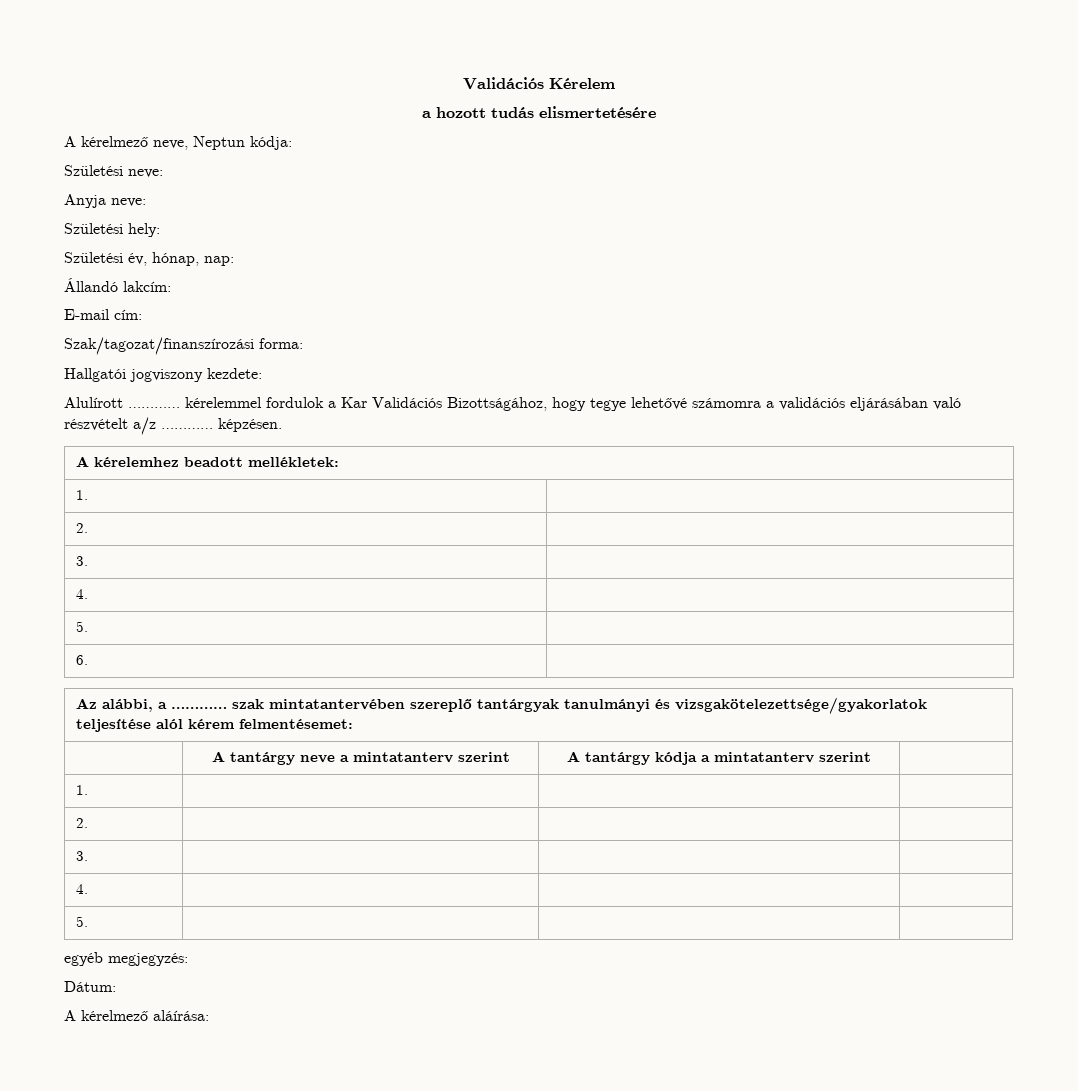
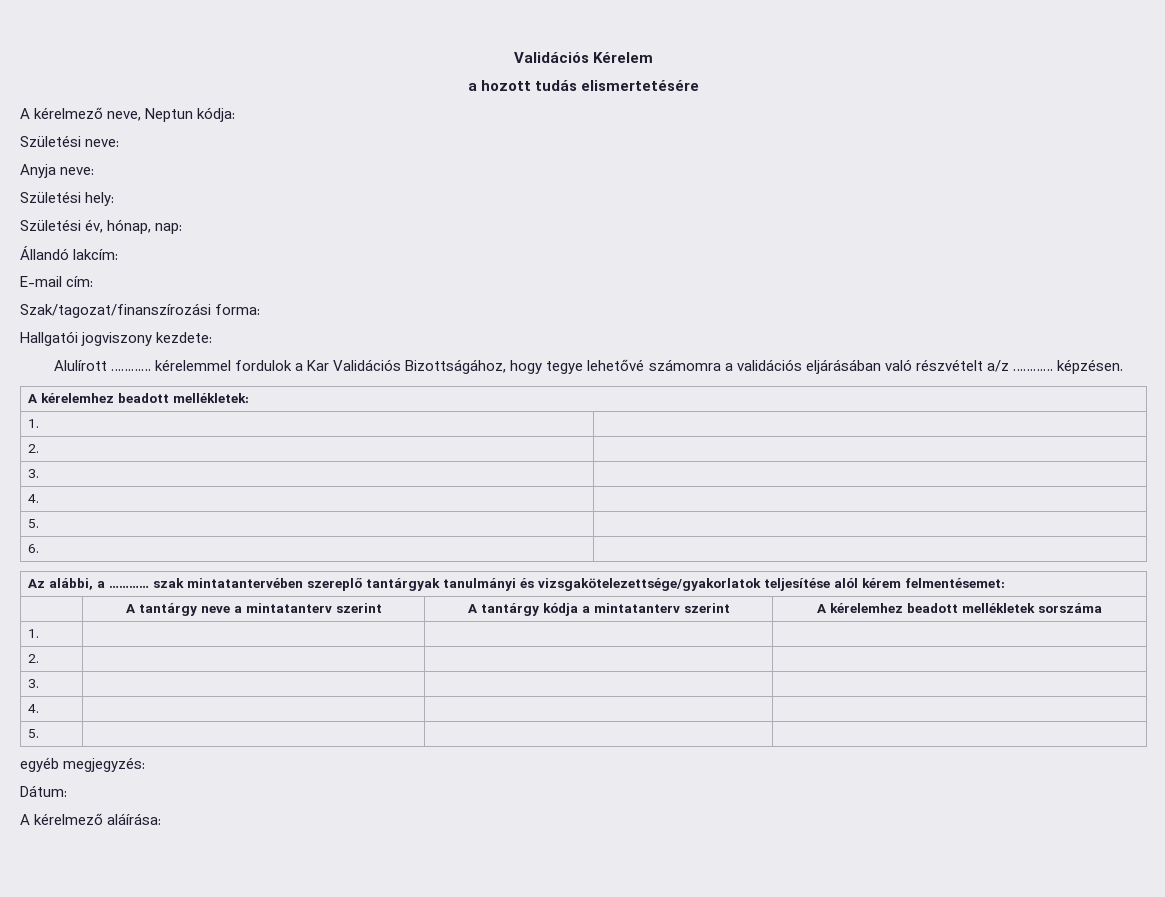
(871, 757) none -> [817,603,1102,613] A kérelemhez beadott mellékletek sorszáma

